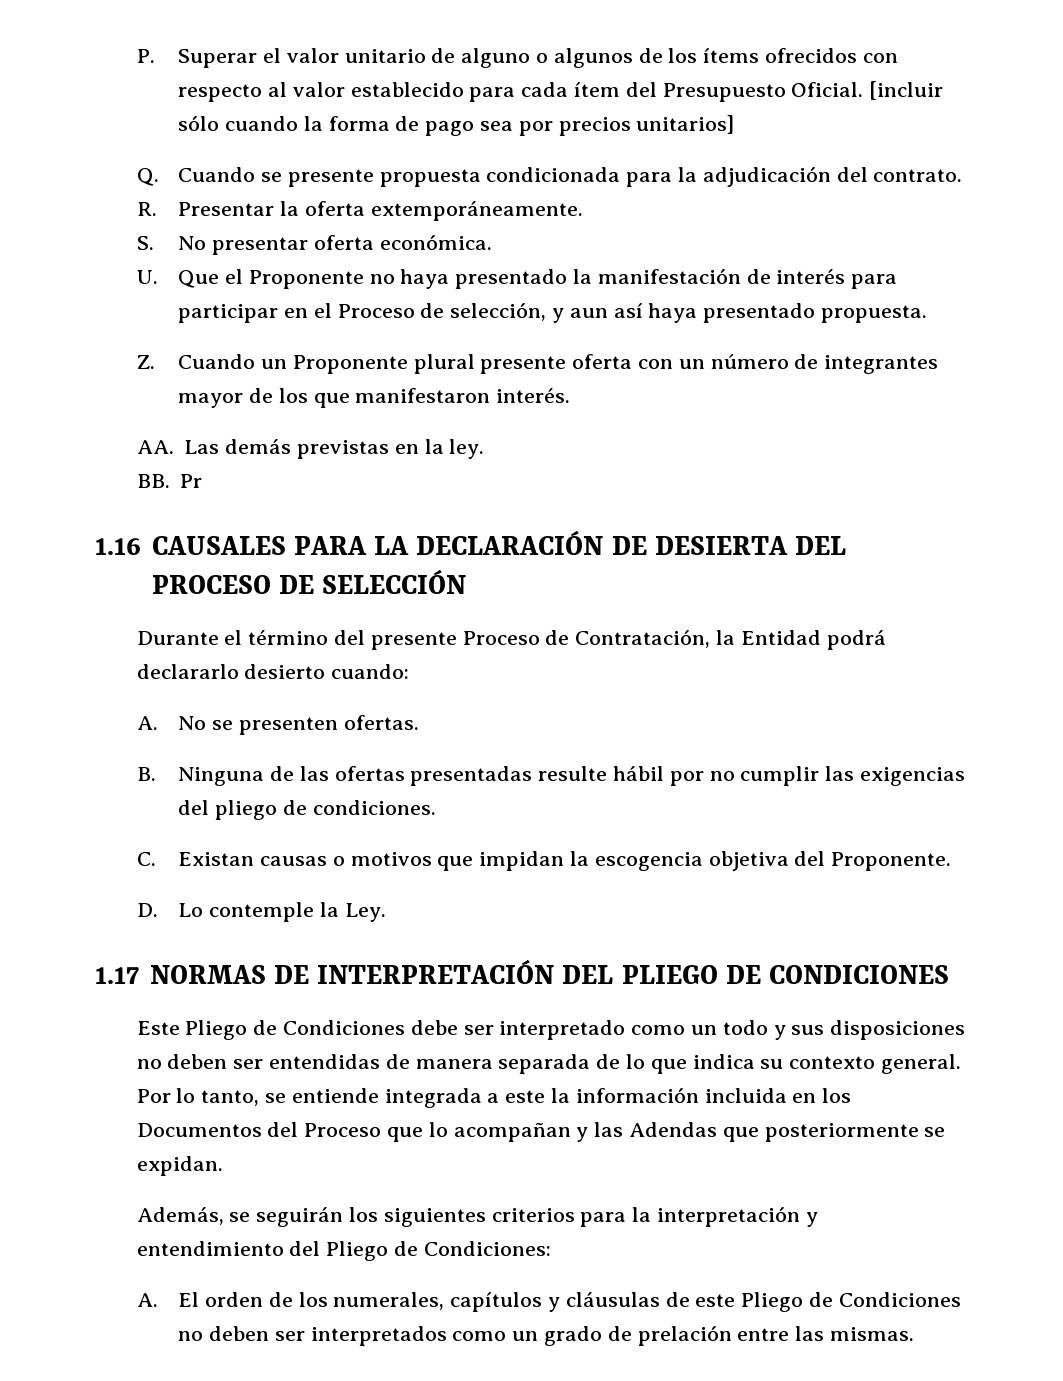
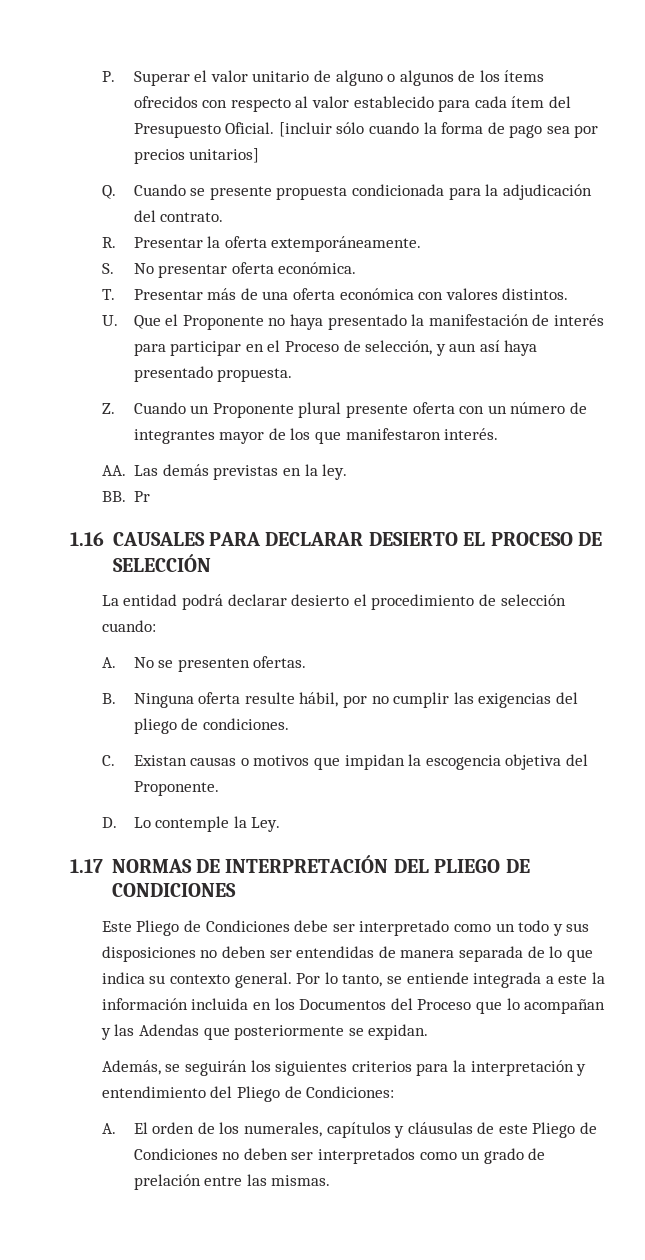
(492, 242) none -> [101,288,569,300] // T. Presentar más de una oferta económica con valores distintos.
[374,530,847,555] [151,569,467,594] [136,629,886,650] [136,664,326,679] LA DECLARACIÓN DE DESIERTA DEL PROCESO DE SELECCIÓN // Durante el término del presente Proceso de Contratación, la Entidad podrá declararlo desierto -> [265,532,602,546] [112,554,211,572] [101,594,566,610] DECLARAR DESIERTO EL PROCESO DE SELECCIÓN // La entidad podrá declarar desierto el procedimiento de selección
[269,766,664,786] de las ofertas presentadas resulte hábil -> [198,692,339,707] oferta resulte hábil,

